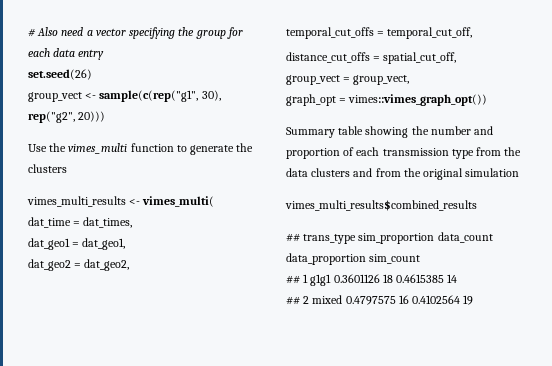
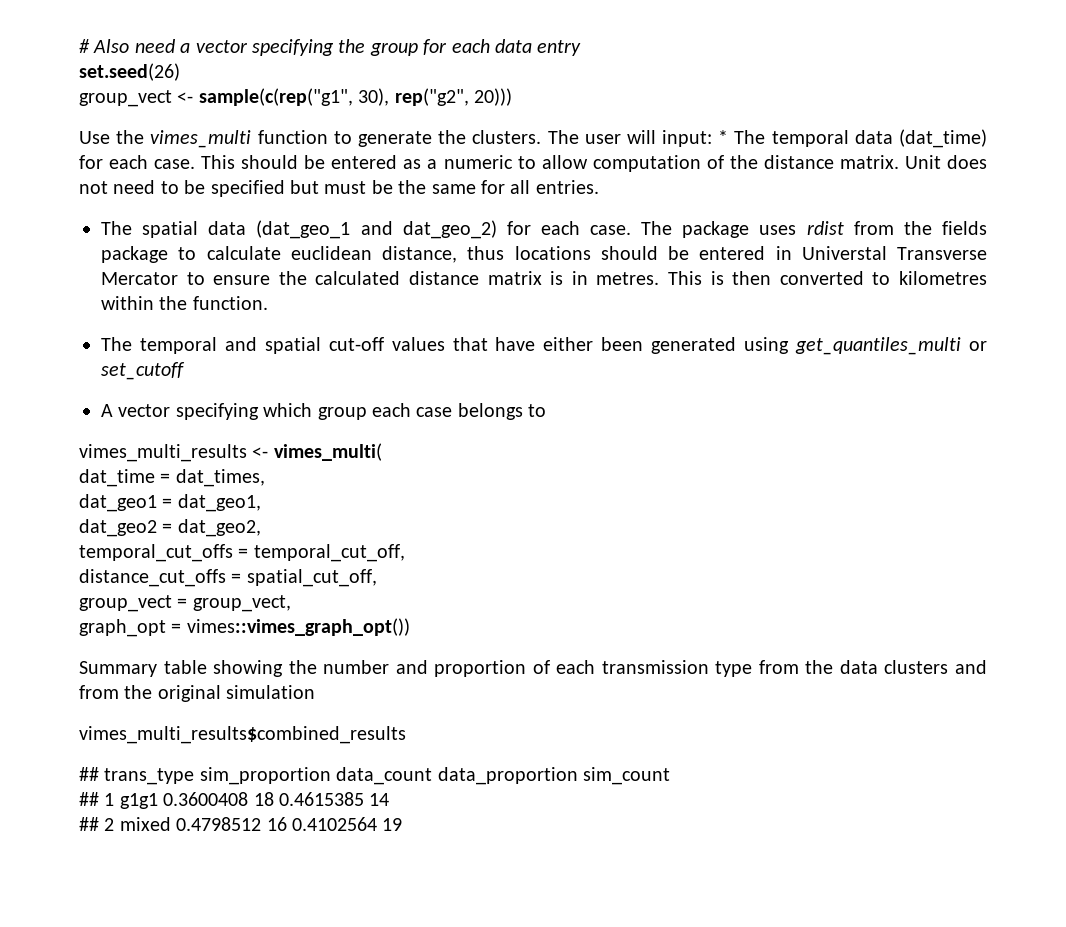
[28,164,67,173] clusters -> [472,129,987,148] [79,155,987,172] [79,180,599,197] [101,220,987,239] [101,246,987,263] [101,271,988,285] [101,296,268,310] [101,337,987,355] [101,362,185,380] [101,403,547,420] clusters. The user will input: * The temporal data (dat_time) for each case. This should be entered as a numeric to allow computation of the distance matrix. Unit does not need to be specified but must be the same for all entries. // The spatial data (dat_geo_1 and dat_geo_2) for each case. The package uses rdist from the fields package to calculate euclidean distance, thus locations should be entered in Universtal Transverse Mercator to ensure the calculated distance matrix is in metres. This is then converted to kilometres within the function. // The temporal and spatial cut-off values that have either been generated using get_quantiles_multi or set_cutoff // A vector specifying which group each case belongs to
[333,274,380,283] 0.3601126 -> [163,792,249,806] 0.3600408
[345,296,396,305] 0.4797575 -> [176,817,262,831] 0.4798512

